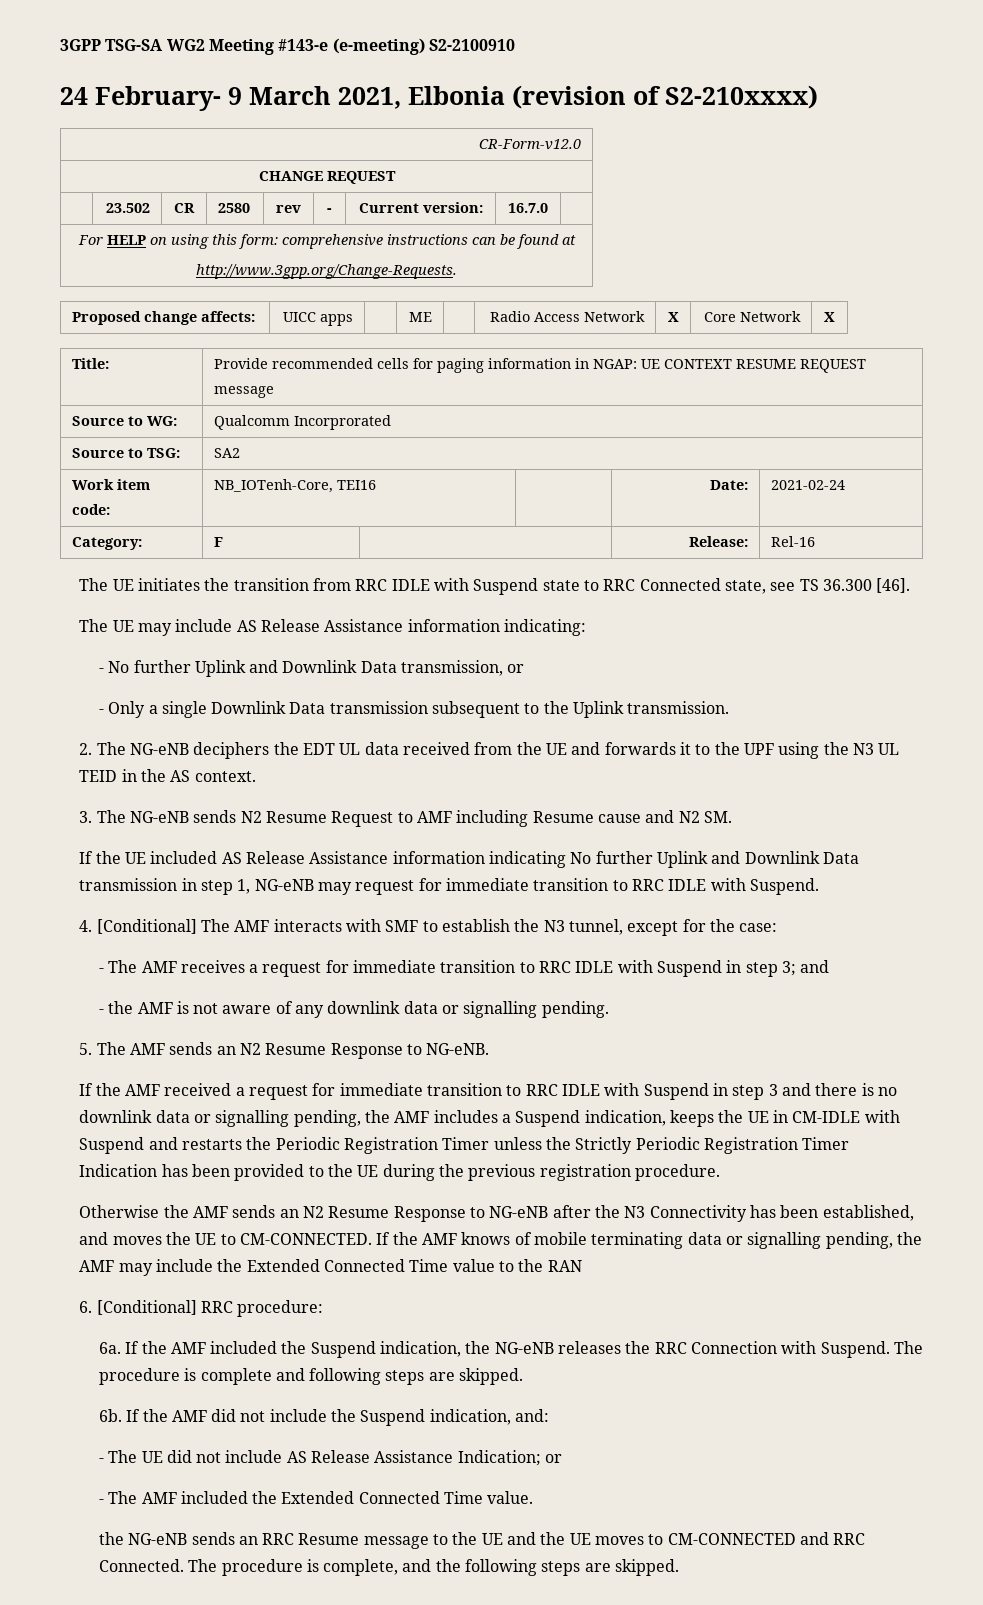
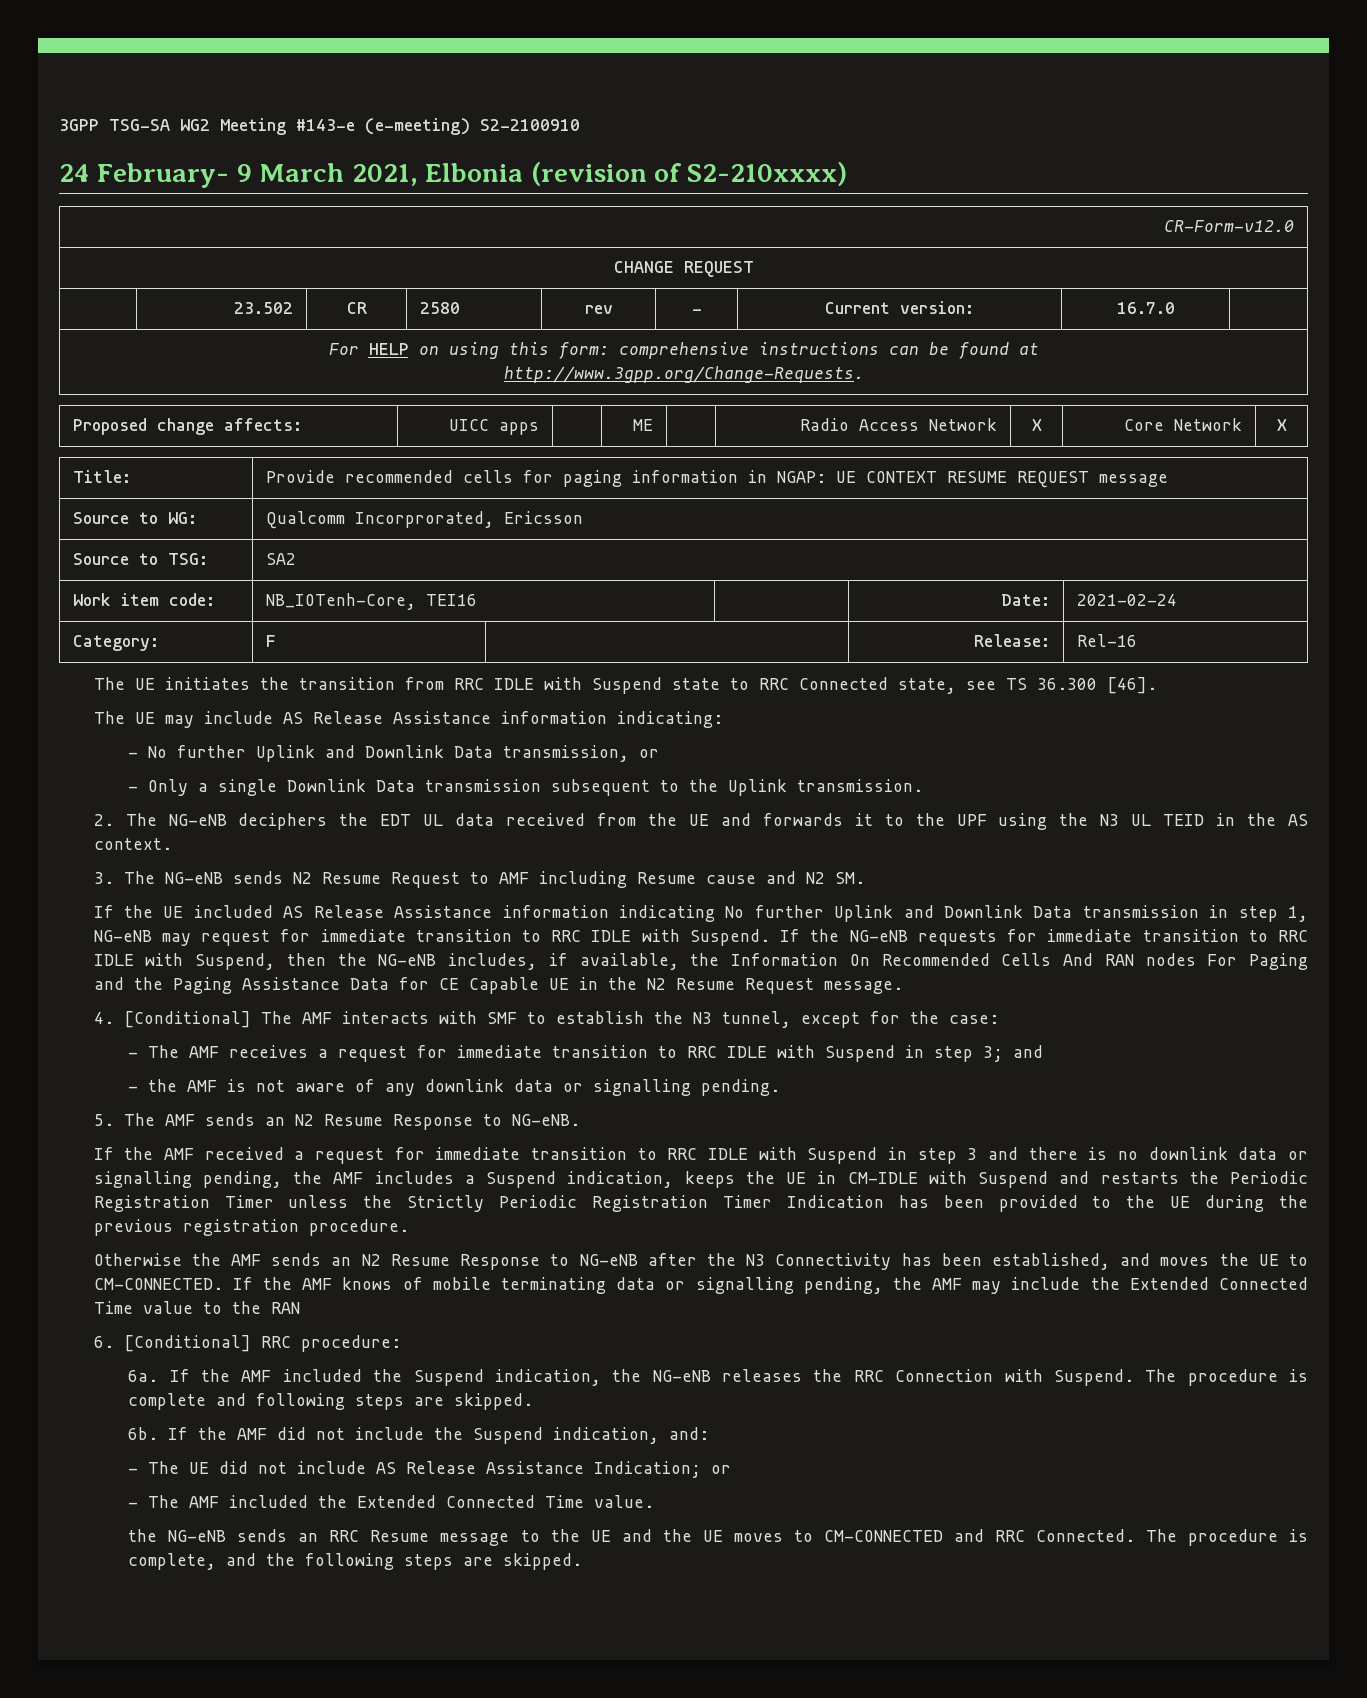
[293,415,391,430] Incorprorated -> [354,511,583,528] Incorprorated, Ericsson
(819, 886) none -> [780,929,1308,946] [93,953,1308,970] [93,977,903,994] If the NG-eNB requests for immediate transition to RRC IDLE with Suspend, then the NG-eNB includes, if available, the Information On Recommended Cells And RAN nodes For Paging and the Paging Assistance Data for CE Capable UE in the N2 Resume Request message.

